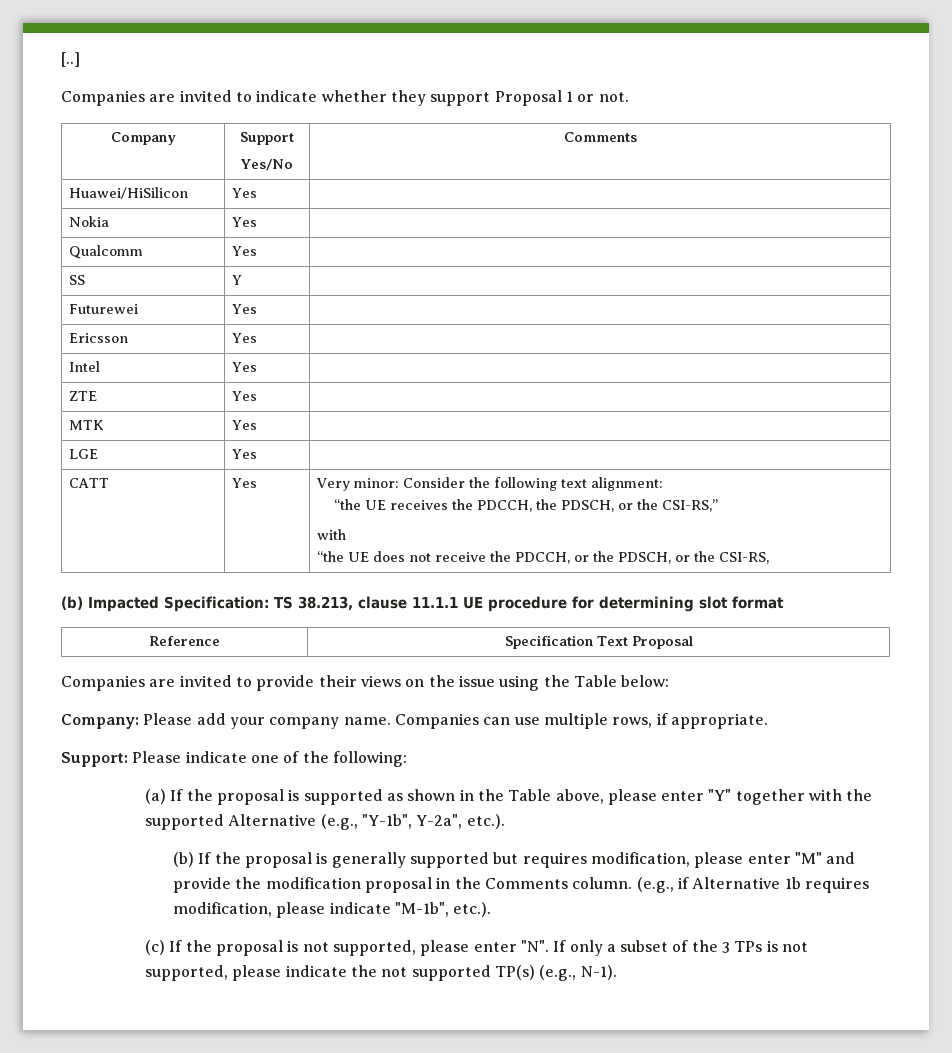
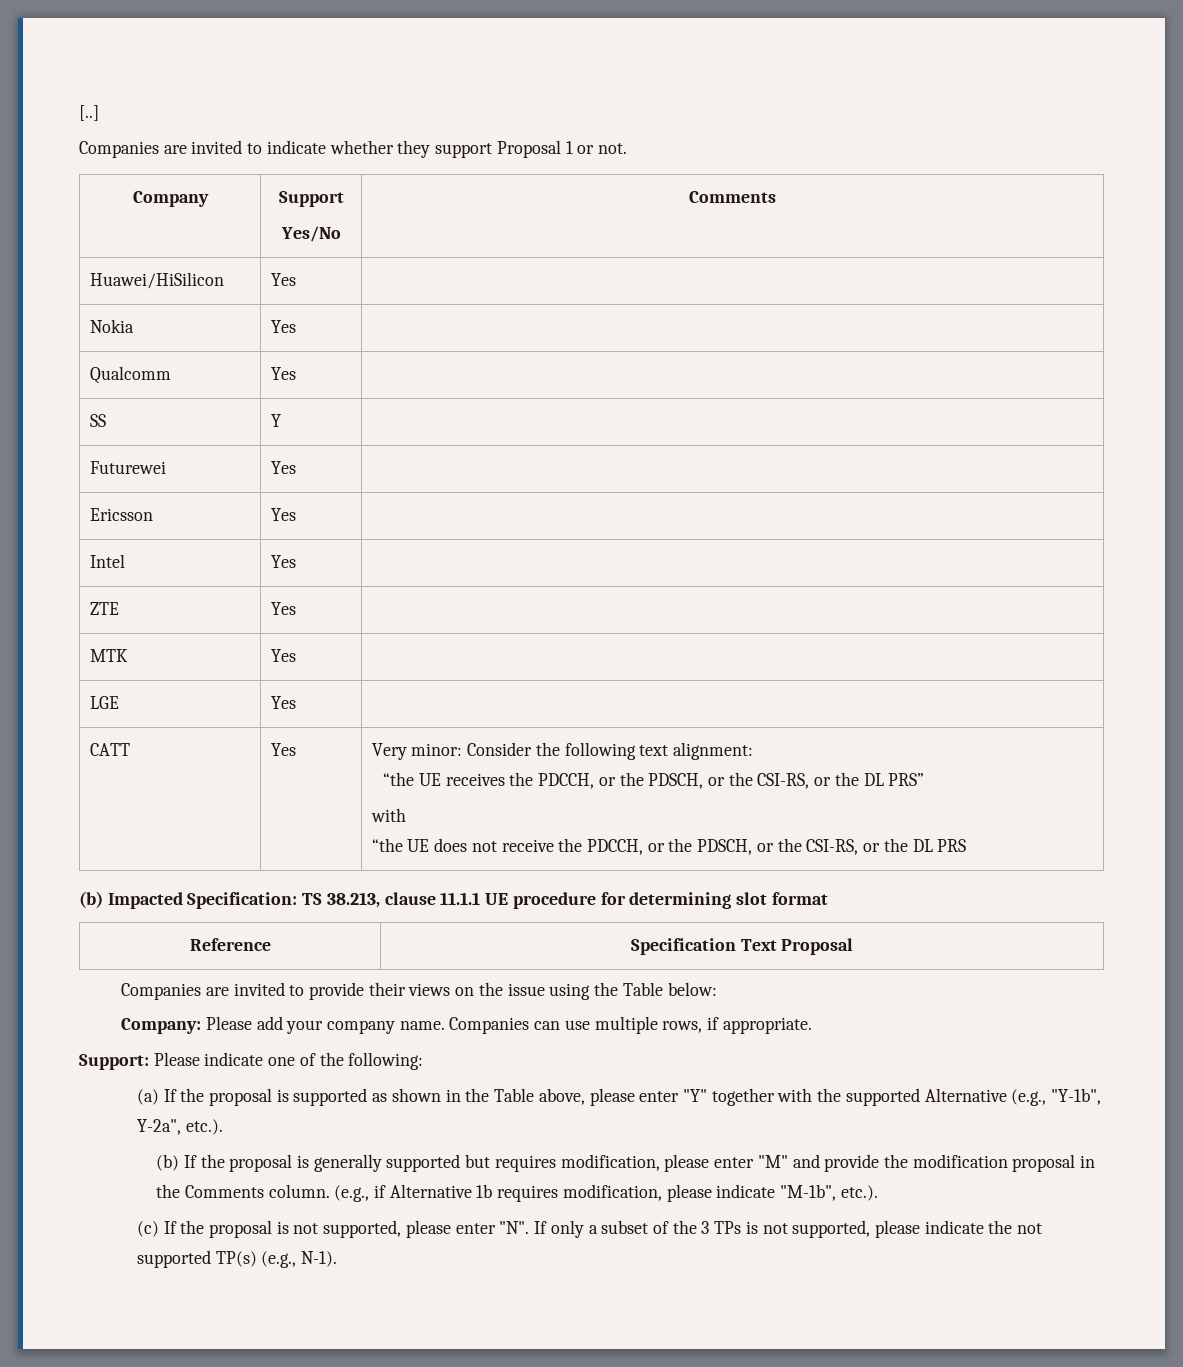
[535,499,718,512] the PDSCH, or the CSI-RS,” -> [598,772,925,789] or the PDSCH, or the CSI-RS, or the DL PRS”
(769, 558) none -> [863,838,967,852] or the DL PRS

